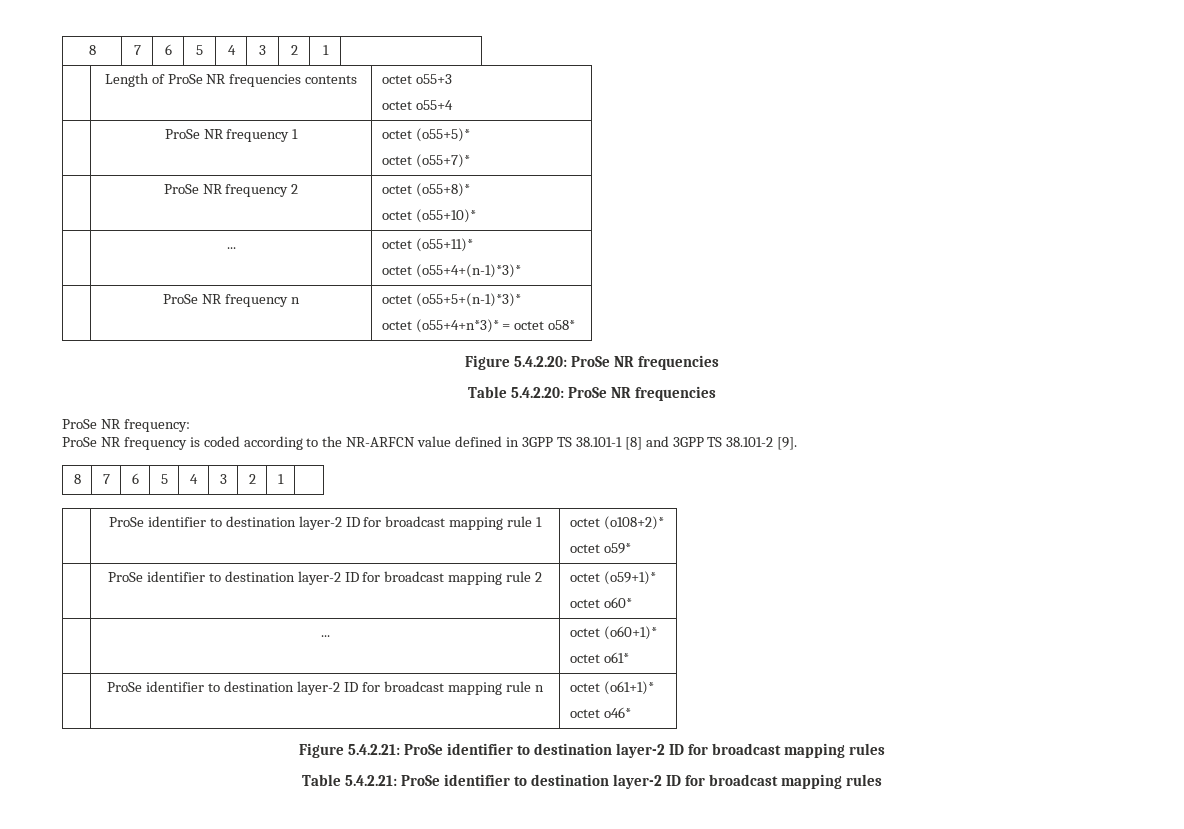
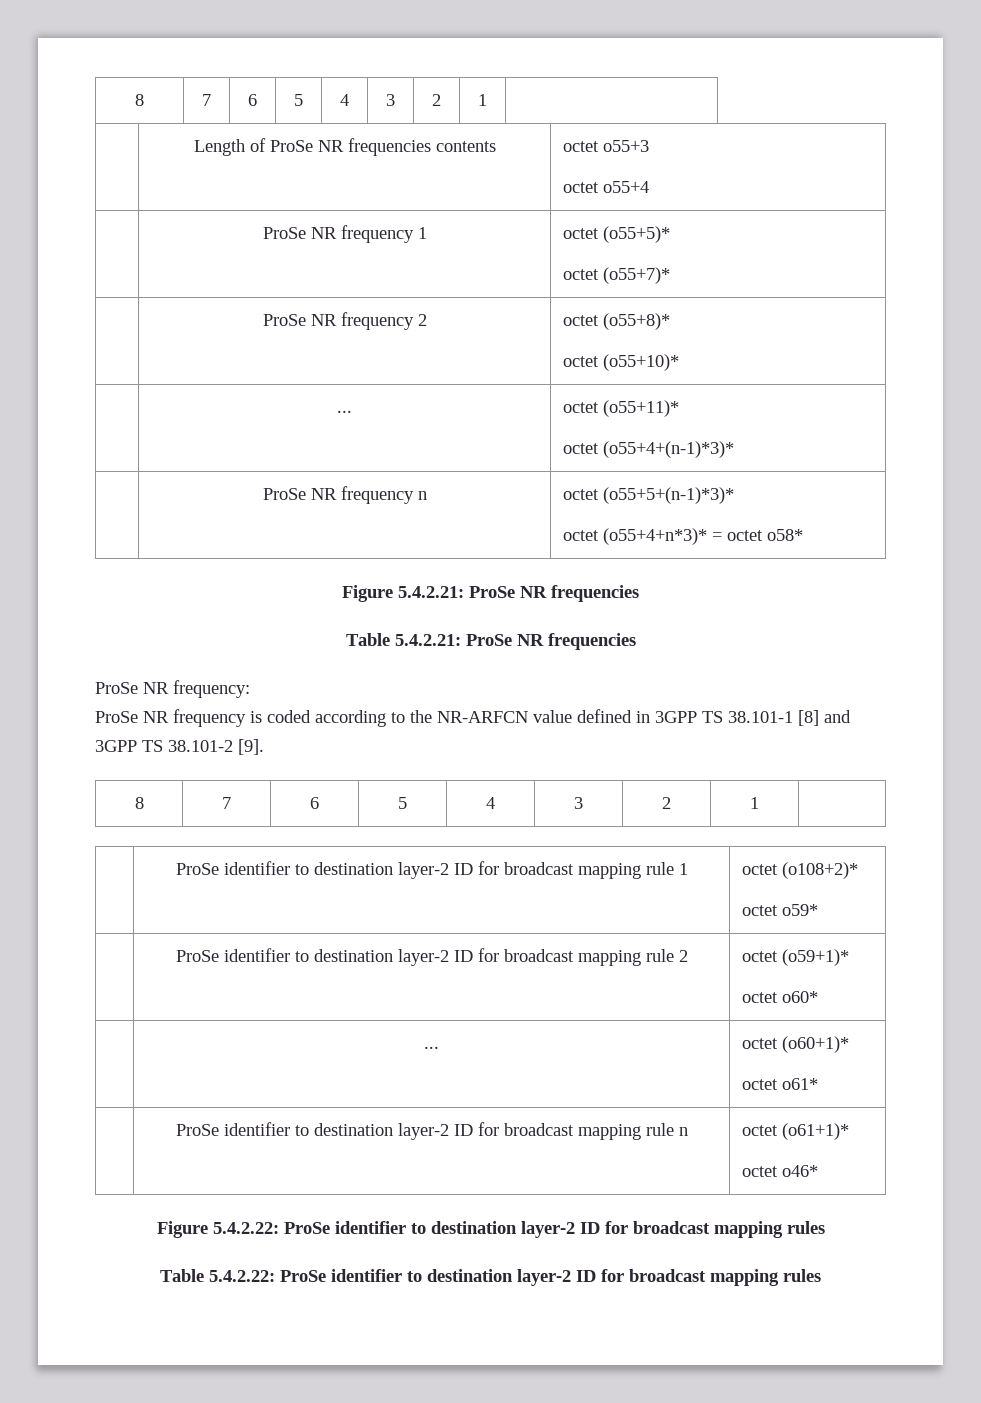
[514,356,568,367] 5.4.2.20: -> [398,586,464,598] 5.4.2.21:
[511,387,565,398] 5.4.2.20: -> [394,634,461,646] 5.4.2.21:
[348,744,401,755] 5.4.2.21: -> [212,1222,279,1234] 5.4.2.22:
[345,775,398,786] 5.4.2.21: -> [209,1270,275,1282] 5.4.2.22:

